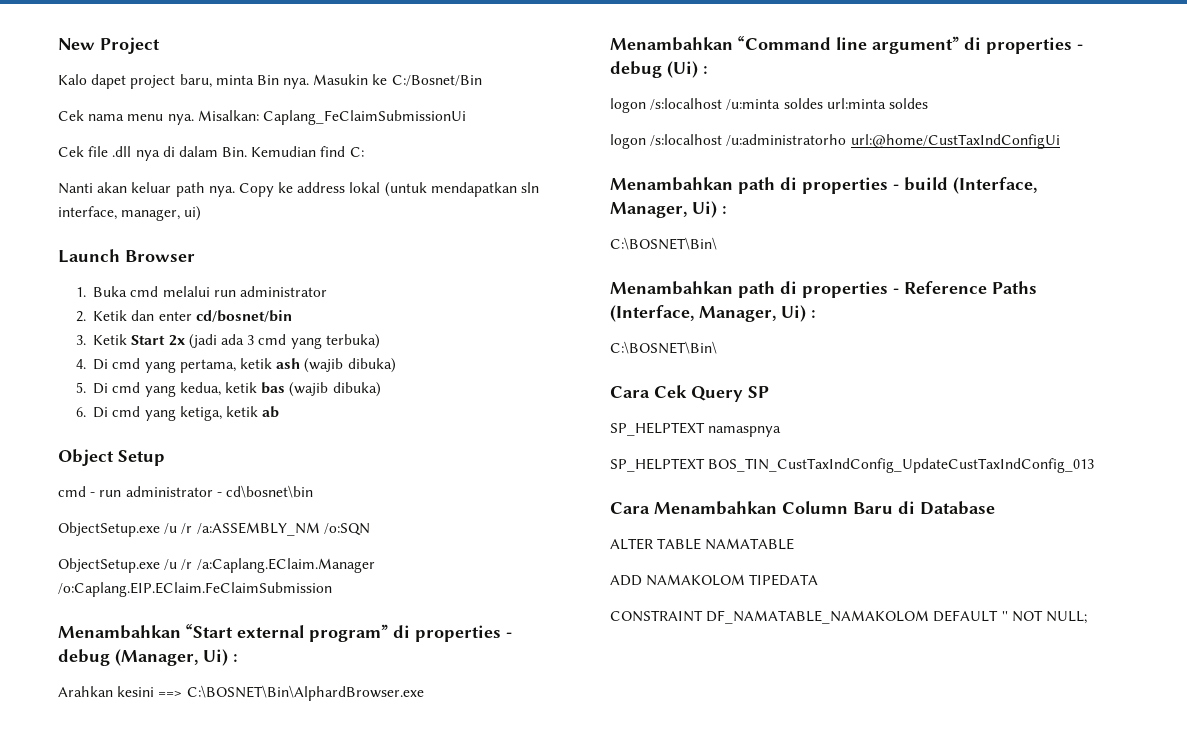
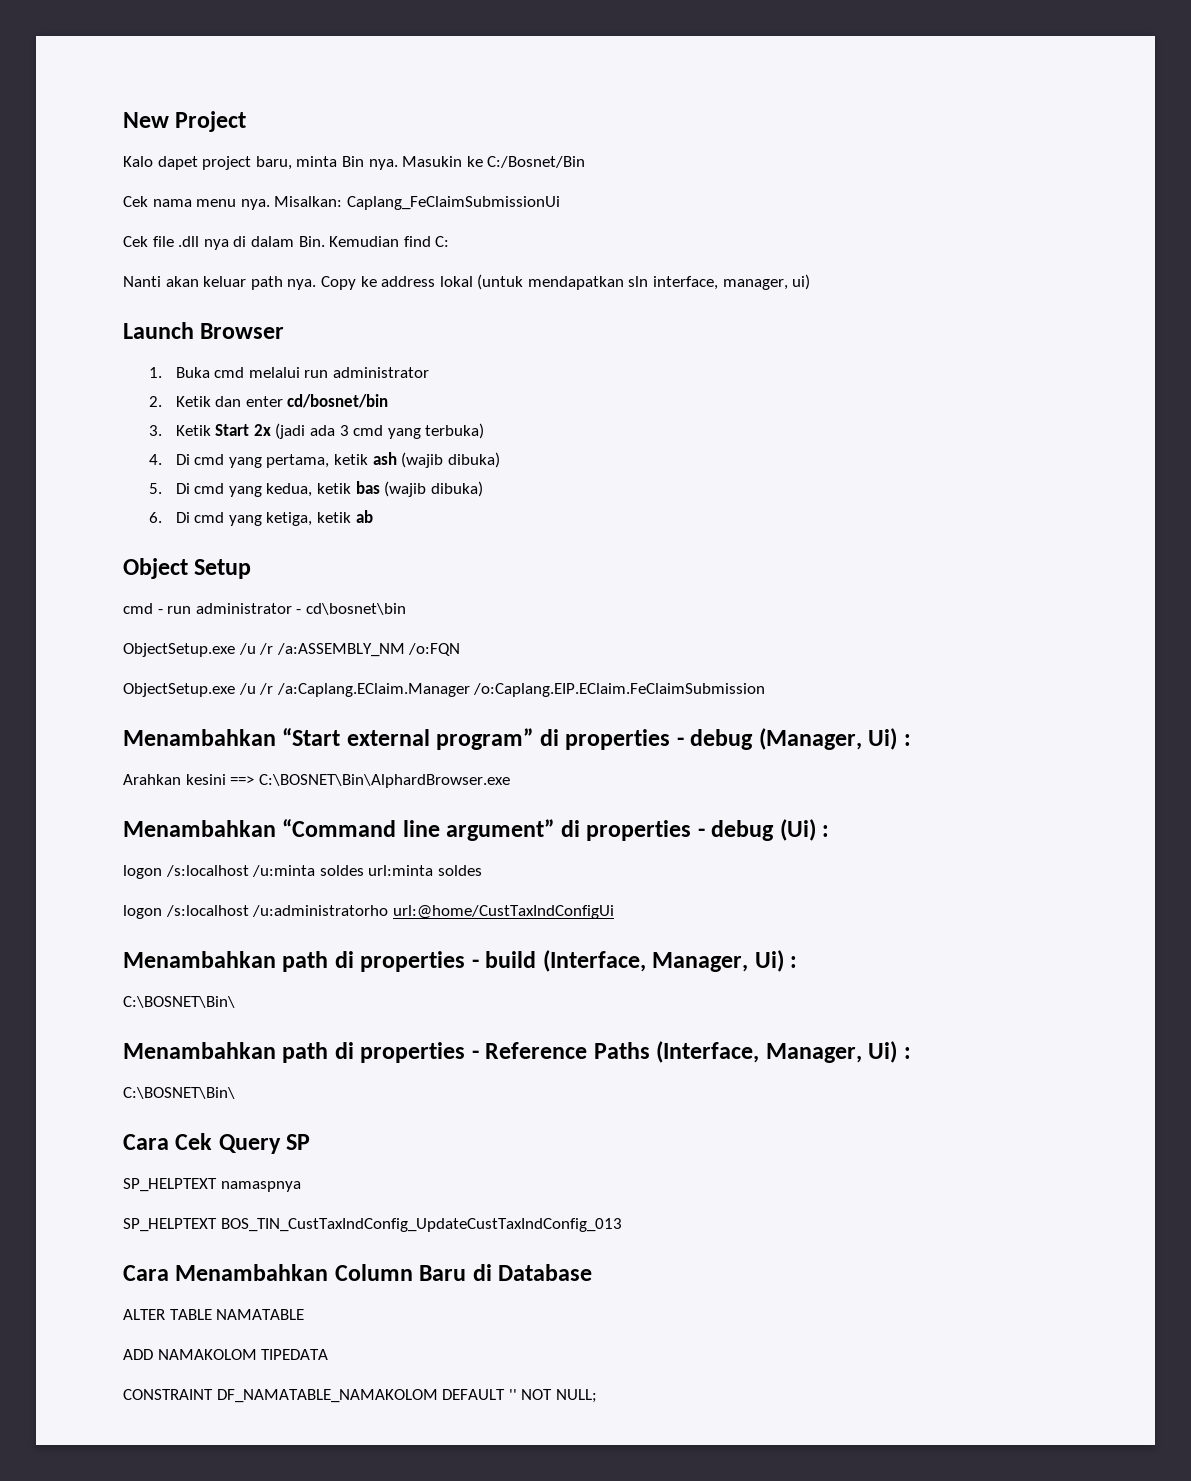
[323,523,370,536] /o:SQN -> [408,643,461,656] /o:FQN

